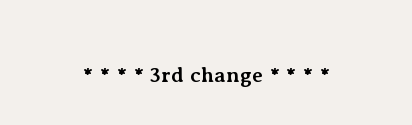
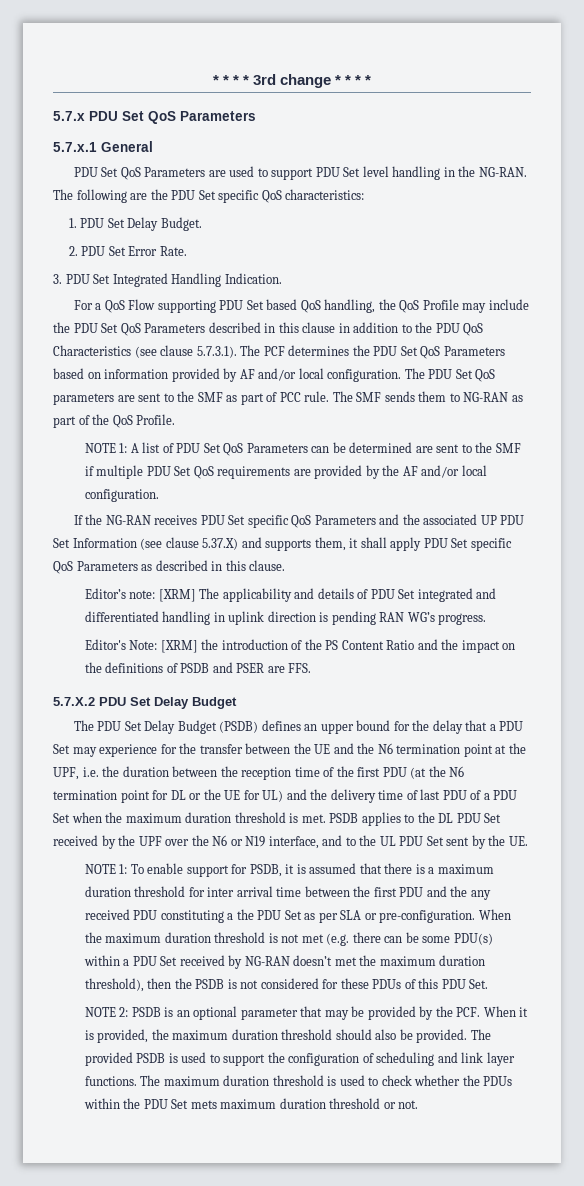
(330, 75) none -> [53,111,256,124] [53,141,153,152] [73,166,527,180] [53,189,365,203] [68,217,202,231] [68,246,187,256] [53,273,282,287] [73,299,529,313] [53,322,484,336] [53,345,505,359] [53,368,496,382] [53,391,523,405] [53,414,176,428] [84,442,521,456] [84,465,487,479] [84,489,159,502] [73,514,525,528] [53,537,512,551] [53,560,286,574] [84,588,497,602] [84,611,487,625] [84,639,516,653] [84,662,312,673] [53,697,237,709] [73,720,524,734] [53,743,526,757] [53,766,465,780] [53,789,518,803] [53,812,502,826] [53,835,528,849] [84,863,494,877] [84,886,491,900] [84,909,511,923] [84,932,493,946] [83,955,486,969] [84,978,489,992] [84,1006,529,1020] [84,1029,491,1043] [84,1052,515,1066] [84,1075,513,1086] [83,1098,419,1109] // 5.7.x PDU Set QoS Parameters // 5.7.x.1 General // PDU Set QoS Parameters are used to support PDU Set level handling in the NG-RAN. The following are the PDU Set specific QoS characteristics: // 1. PDU Set Delay Budget. // 2. PDU Set Error Rate. // 3. PDU Set Integrated Handling Indication. // For a QoS Flow supporting PDU Set based QoS handling, the QoS Profile may include the PDU Set QoS Parameters described in this clause in addition to the PDU QoS Characteristics (see clause 5.7.3.1). The PCF determines the PDU Set QoS Parameters based on information provided by AF and/or local configuration. The PDU Set QoS parameters are sent to the SMF as part of PCC rule. The SMF sends them to NG-RAN as part of the QoS Profile. // NOTE 1: A list of PDU Set QoS Parameters can be determined are sent to the SMF if multiple PDU Set QoS requirements are provided by the AF and/or local configuration. // If the NG-RAN receives PDU Set specific QoS Parameters and the associated UP PDU Set Information (see clause 5.37.X) and supports them, it shall apply PDU Set specific QoS Parameters as described in this clause. // Editor’s note: [XRM] The applicability and details of PDU Set integrated and differentiated handling in uplink direction is pending RAN WG’s progress. // Editor's Note: [XRM] the introduction of the PS Content Ratio and the impact on the definitions of PSDB and PSER are FFS. // 5.7.X.2 PDU Set Delay Budget // The PDU Set Delay Budget (PSDB) defines an upper bound for the delay that a PDU Set may experience for the transfer between the UE and the N6 termination point at the UPF, i.e. the duration between the reception time of the first PDU (at the N6 termination point for DL or the UE for UL) and the delivery time of last PDU of a PDU Set when the maximum duration threshold is met. PSDB applies to the DL PDU Set received by the UPF over the N6 or N19 interface, and to the UL PDU Set sent by the UE. // NOTE 1: To enable support for PSDB, it is assumed that there is a maximum duration threshold for inter arrival time between the first PDU and the any received PDU constituting a the PDU Set as per SLA or pre-configuration. When the maximum duration threshold is not met (e.g. there can be some PDU(s) within a PDU Set received by NG-RAN doesn’t met the maximum duration threshold), then the PSDB is not considered for these PDUs of this PDU Set. // NOTE 2: PSDB is an optional parameter that may be provided by the PCF. When it is provided, the maximum duration threshold should also be provided. The provided PSDB is used to support the configuration of scheduling and link layer functions. The maximum duration threshold is used to check whether the PDUs within the PDU Set mets maximum duration threshold or not.

